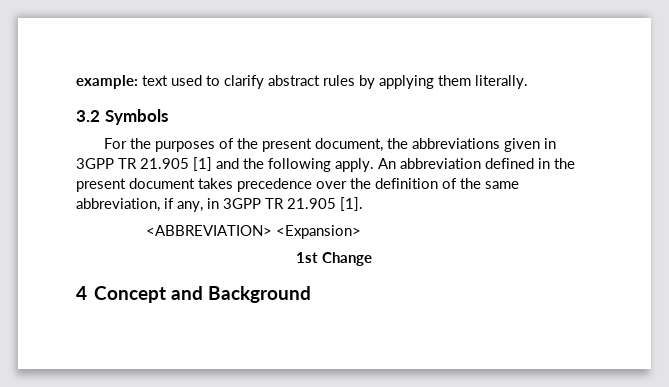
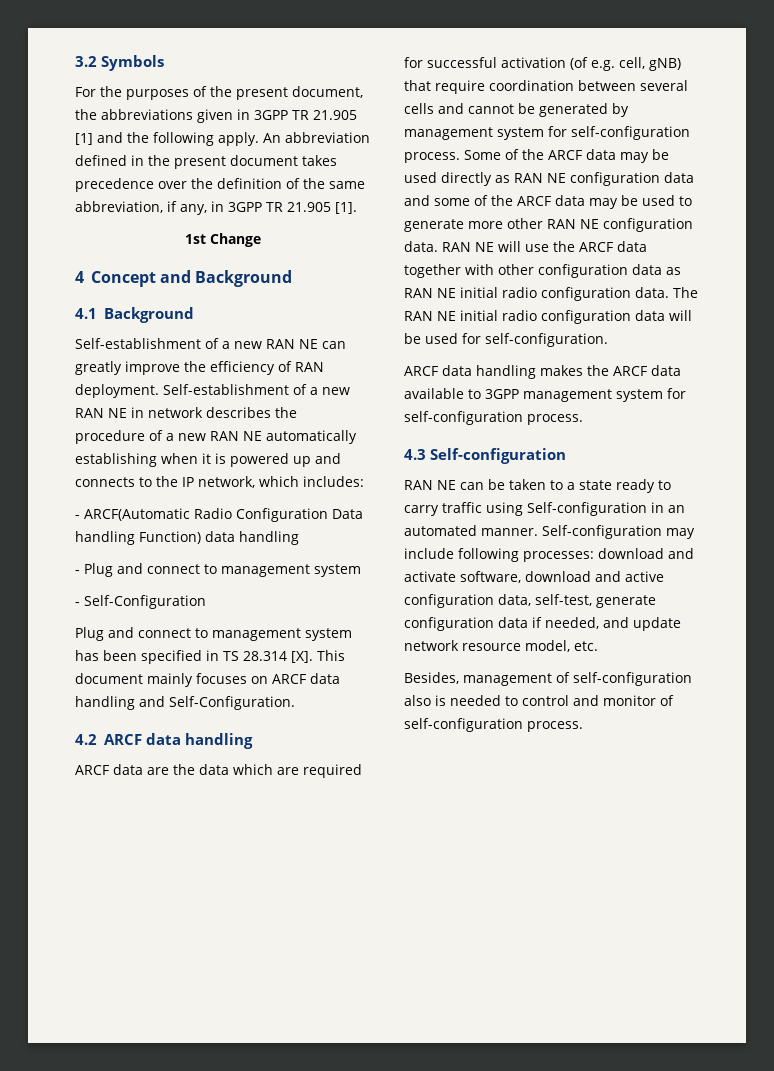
[76,75,528,89] example: text used to clarify abstract rules by applying them literally. // -> (75, 61) none
[145,225,361,239] // <ABBREVIATION> <Expansion> -> (357, 208) none
(312, 294) none -> [75,307,194,323] [75,338,346,349] [75,361,324,375] [75,384,350,398] [75,407,297,418] [75,430,357,444] [75,453,341,467] [75,476,364,488] [75,508,363,522] [75,531,299,545] [75,563,361,577] [75,595,206,609] [75,627,352,641] [75,650,345,664] [75,673,340,687] [75,696,295,710] [75,733,253,749] [75,764,362,778] [404,57,681,71] [404,80,688,94] [404,103,629,117] [404,126,690,140] [404,149,669,163] [404,172,694,186] [404,195,692,209] [404,218,693,232] [404,241,647,252] [404,264,681,278] [404,287,698,301] [404,310,692,324] [404,333,608,347] [404,365,681,379] [404,388,686,402] [404,411,583,425] [404,448,567,464] [404,479,671,493] [404,502,685,516] [404,525,695,539] [404,548,694,562] [404,571,664,583] [404,594,656,608] [404,617,681,631] [404,640,598,652] [404,672,692,686] [404,695,674,706] [404,718,583,732] // 4.1 Background // Self-establishment of a new RAN NE can greatly improve the efficiency of RAN deployment. Self-establishment of a new RAN NE in network describes the procedure of a new RAN NE automatically establishing when it is powered up and connects to the IP network, which includes: // - ARCF(Automatic Radio Configuration Data handling Function) data handling // - Plug and connect to management system // - Self-Configuration // Plug and connect to management system has been specified in TS 28.314 [X]. This document mainly focuses on ARCF data handling and Self-Configuration. // 4.2 ARCF data handling // ARCF data are the data which are required for successful activation (of e.g. cell, gNB) that require coordination between several cells and cannot be generated by management system for self-configuration process. Some of the ARCF data may be used directly as RAN NE configuration data and some of the ARCF data may be used to generate more other RAN NE configuration data. RAN NE will use the ARCF data together with other configuration data as RAN NE initial radio configuration data. The RAN NE initial radio configuration data will be used for self-configuration. // ARCF data handling makes the ARCF data available to 3GPP management system for self-configuration process. // 4.3 Self-configuration // RAN NE can be taken to a state ready to carry traffic using Self-configuration in an automated manner. Self-configuration may include following processes: download and activate software, download and active configuration data, self-test, generate configuration data if needed, and update network resource model, etc. // Besides, management of self-configuration also is needed to control and monitor of self-configuration process.

